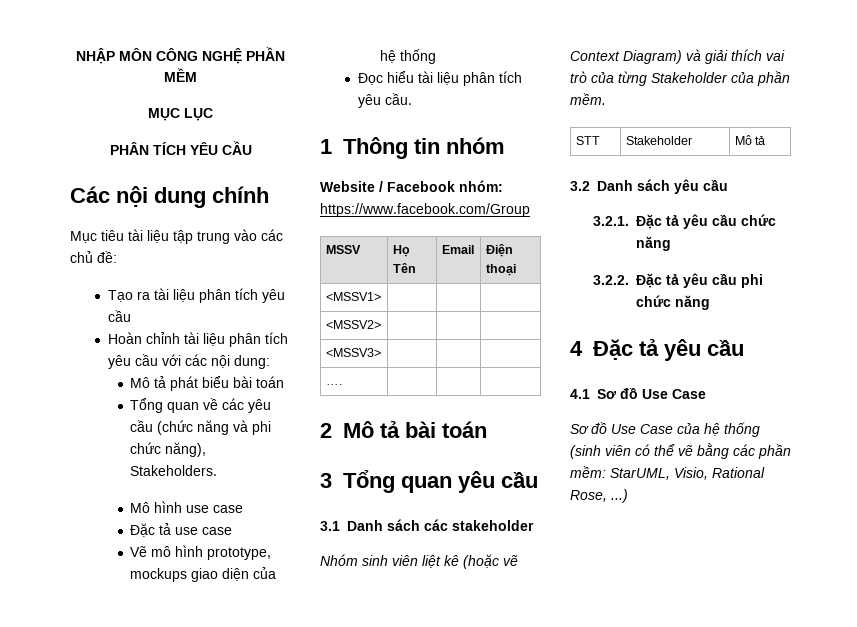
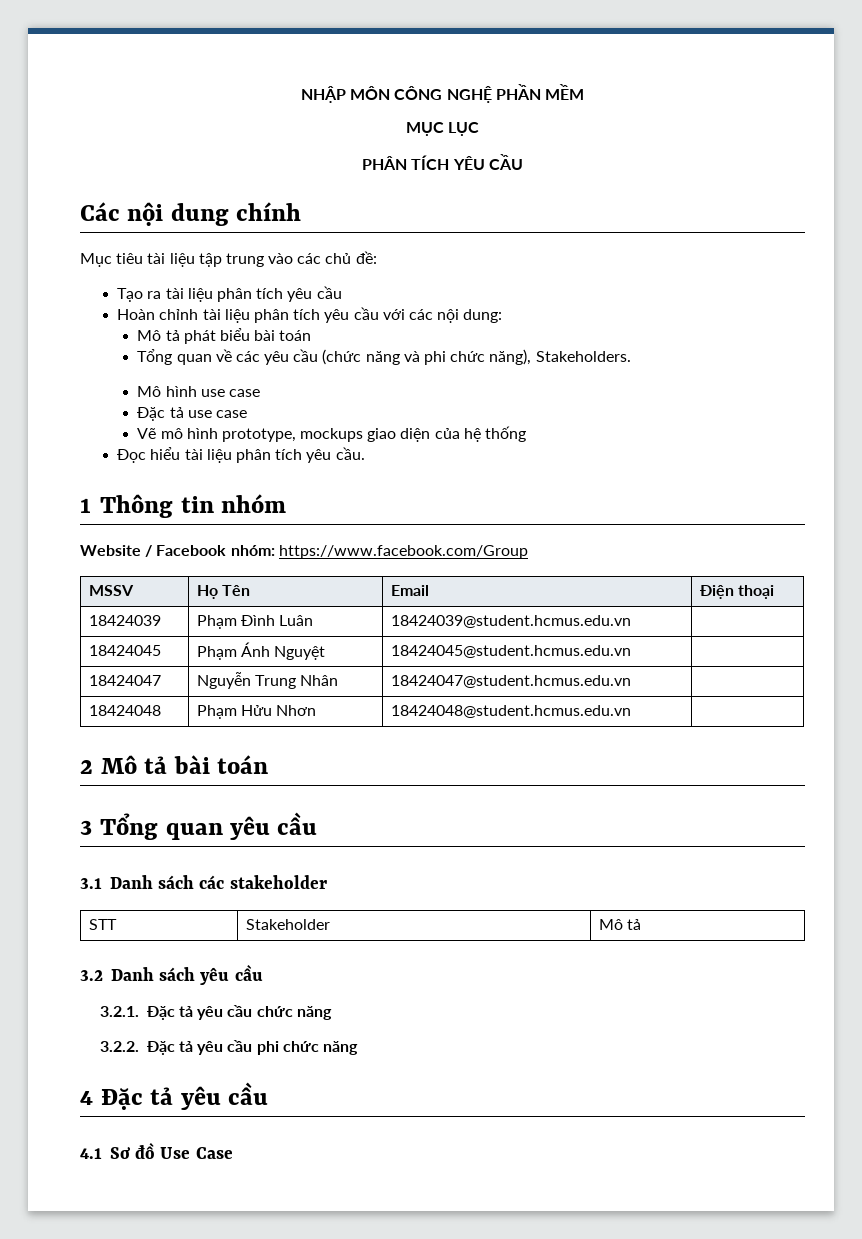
[325,292,381,301] [325,320,381,329] [325,348,381,357] [325,384,342,385] <MSSV1> | | | // <MSSV2> | | | // <MSSV3> | | | // …. | | -> [88,615,161,626] [196,615,314,629] [390,615,631,628] [88,645,161,656] [196,642,326,660] [390,645,631,658] [88,675,161,686] [196,672,339,689] [390,675,631,688] [88,705,161,716] [196,705,317,719] [390,705,631,718] 18424039 | Phạm Đình Luân | 18424039@student.hcmus.edu.vn | // 18424045 | Phạm Ánh Nguyệt | 18424045@student.hcmus.edu.vn | // 18424047 | Nguyễn Trung Nhân | 18424047@student.hcmus.edu.vn | // 18424048 | Phạm Hửu Nhơn | 18424048@student.hcmus.edu.vn
[320,554,518,569] [570,49,785,64] [570,71,790,86] [570,93,606,105] // Nhóm sinh viên liệt kê (hoặc vẽ Context Diagram) và giải thích vai trò của từng Stakeholder của phần mềm. -> (327, 882) none
[570,422,760,437] [570,443,791,459] [570,466,765,480] [570,489,628,503] // Sơ đồ Use Case của hệ thống (sinh viên có thể vẽ bằng các phần mềm: StarUML, Visio, Rational Rose, ...) -> (233, 1153) none

